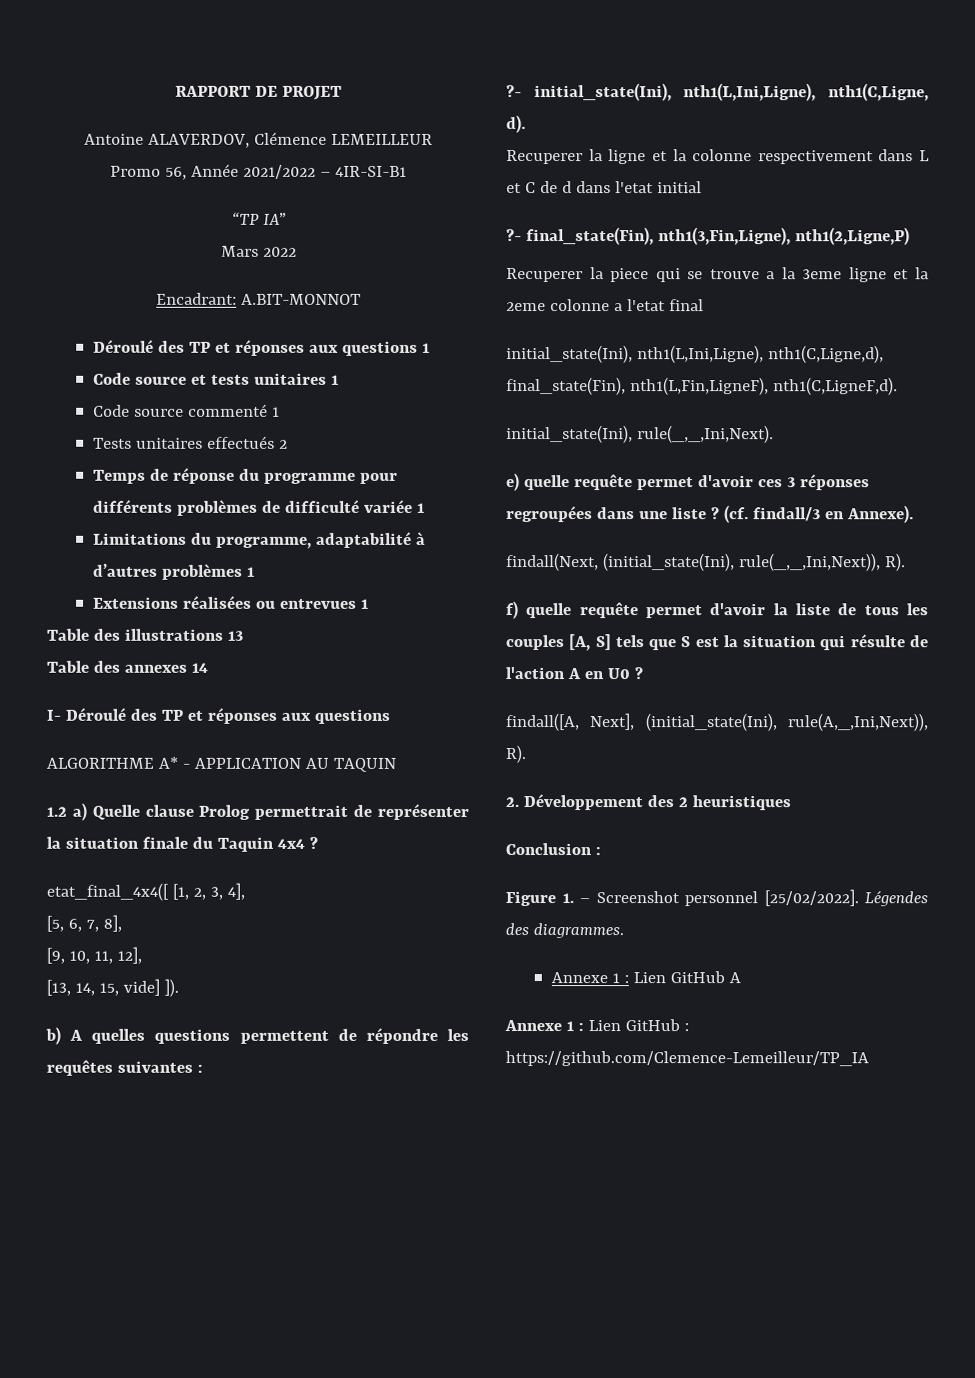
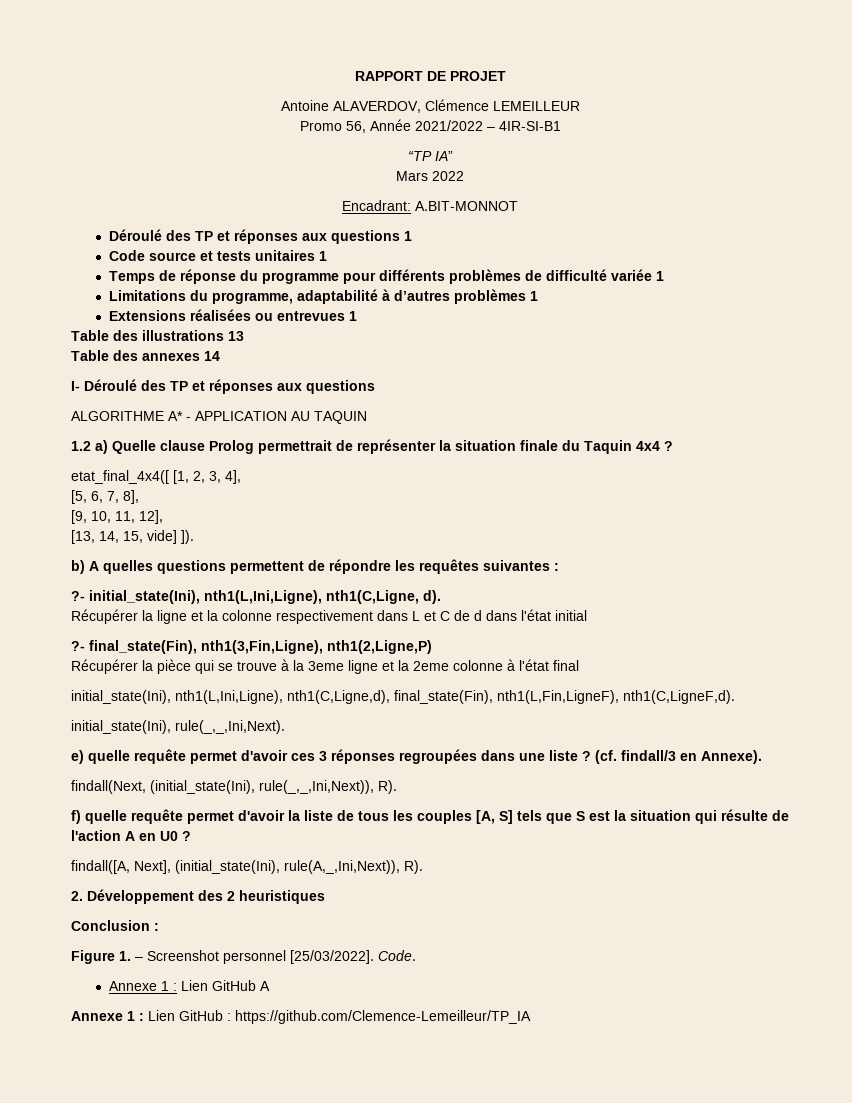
[93,403,281,417] [93,435,289,449] // Code source commenté 1 // Tests unitaires effectués 2 -> (327, 256) none
[506,150,583,165] Recuperer -> [71,609,138,624] Récupérer
[614,181,654,194] l'etat -> [521,609,551,621] l'état
[506,267,650,283] Recuperer la piece -> [71,659,191,674] Récupérer la pièce
[766,271,776,280] a -> [281,659,289,671] à
[613,299,666,312] a l'etat -> [507,659,549,671] à l'état
[763,889,928,907] [505,923,624,939] [25/02/2022]. Légendes des diagrammes. -> [290,950,416,964] [25/03/2022]. Code.

